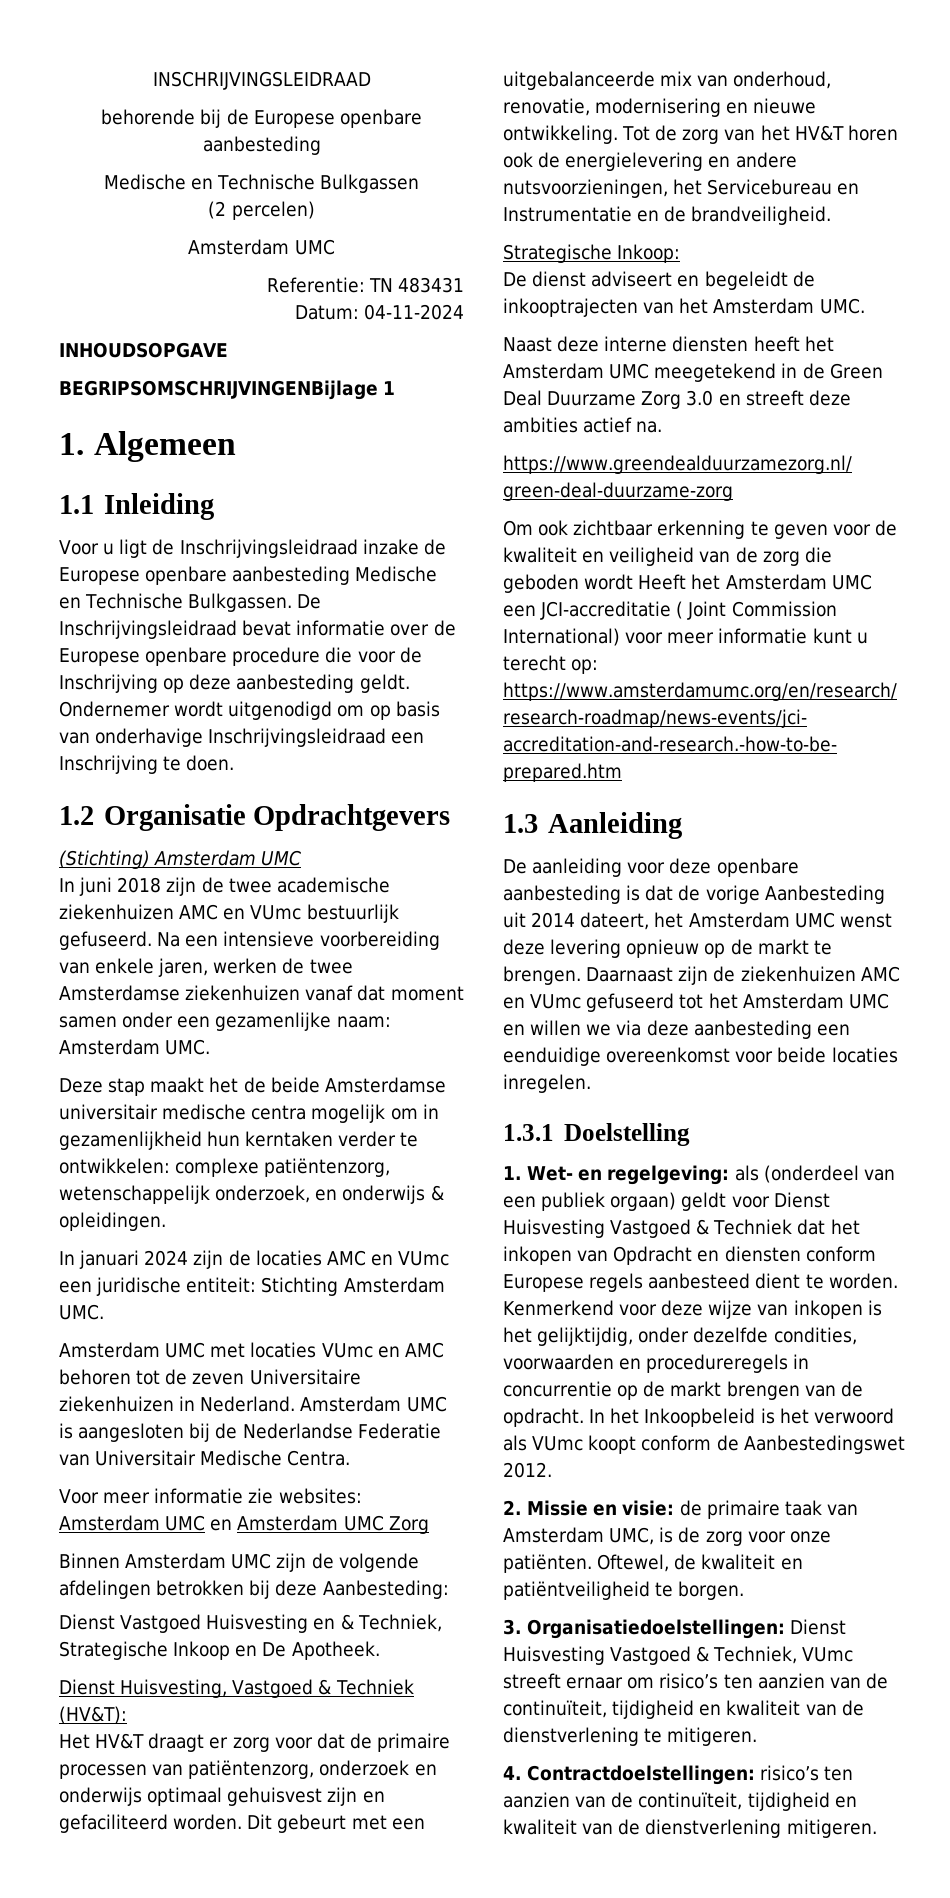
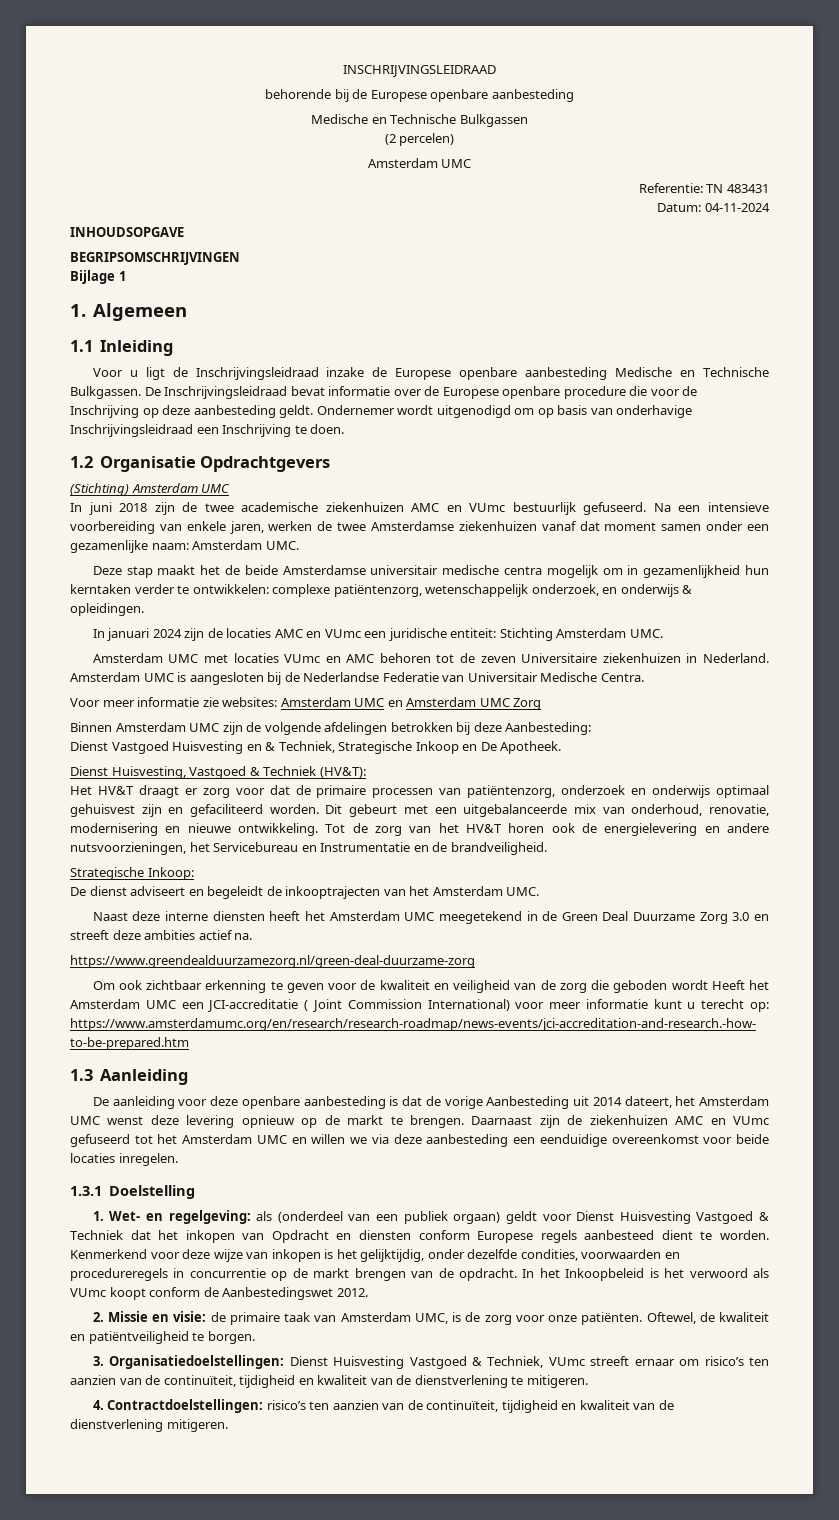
[59,380,378,400] BEGRIPSOMSCHRIJVINGENBijlage -> [70,252,240,265] [70,270,115,284] BEGRIPSOMSCHRIJVINGEN // Bijlage

